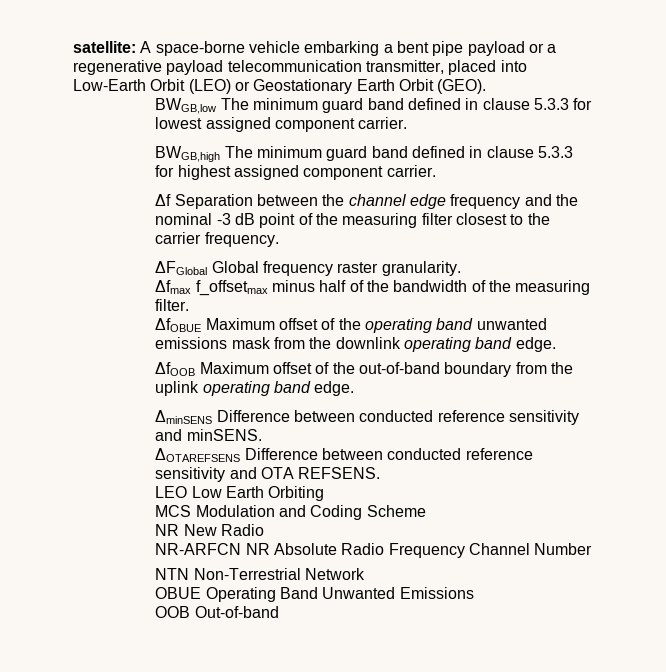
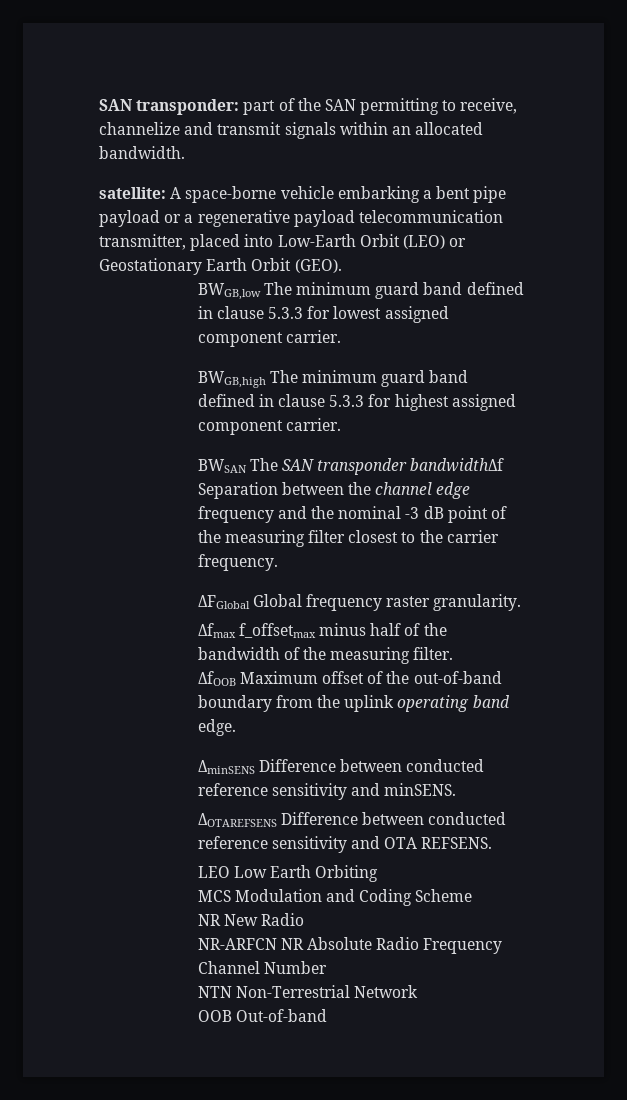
(73, 47) none -> [99,98,518,115] [99,122,484,139] [99,146,185,159] SAN transponder: part of the SAN permitting to receive, channelize and transmit signals within an allocated bandwidth. //
[155,194,172,206] Δf -> [197,458,505,475] BWSAN The SAN transponder bandwidthΔf
[155,318,547,333] [155,337,556,352] // ΔfOBUE Maximum offset of the operating band unwanted emissions mask from the downlink operating band edge. -> (454, 653) none
[155,587,474,602] // OBUE Operating Band Unwanted Emissions -> (419, 991) none

